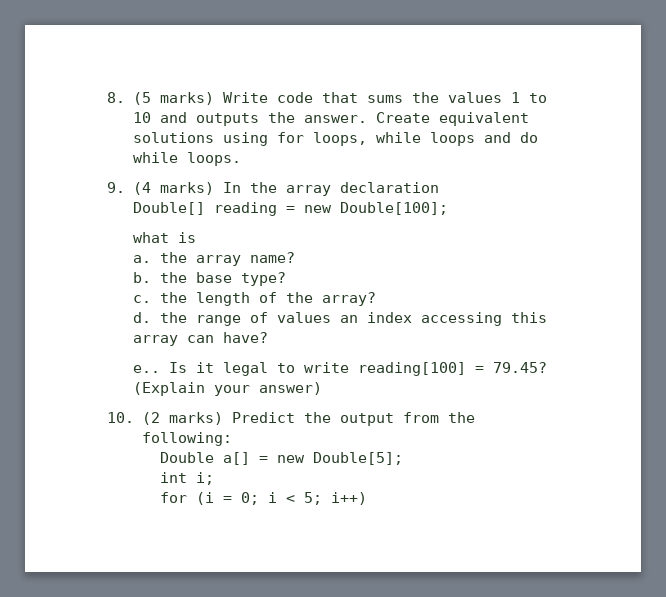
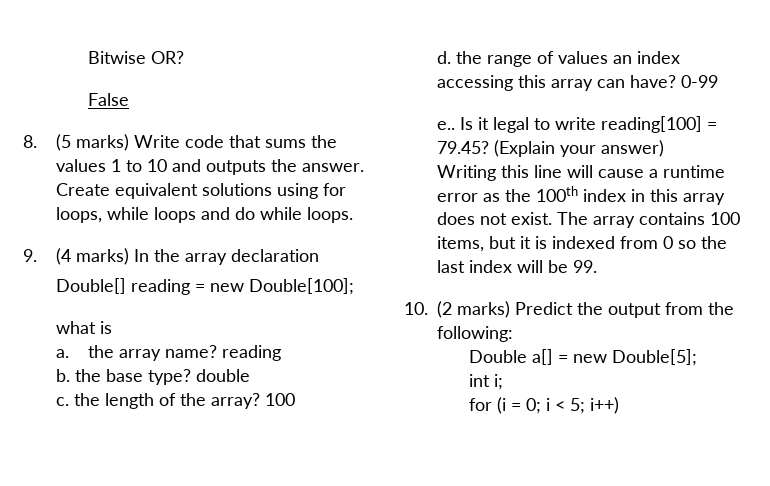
(107, 97) none -> [88,51,185,64] [88,93,130,106] Bitwise OR? // False //
(295, 257) none -> [222,345,282,361] reading
(287, 279) none -> [195,369,250,382] double
(377, 299) none -> [264,393,295,406] 100
(269, 337) none -> [680,75,718,88] 0-99
(323, 388) none -> [436,165,725,181] [436,186,725,205] [436,212,740,228] [436,236,727,252] [436,260,597,273] // Writing this line will cause a runtime error as the 100th index in this array does not exist. The array contains 100 items, but it is indexed from 0 so the last index will be 99.

